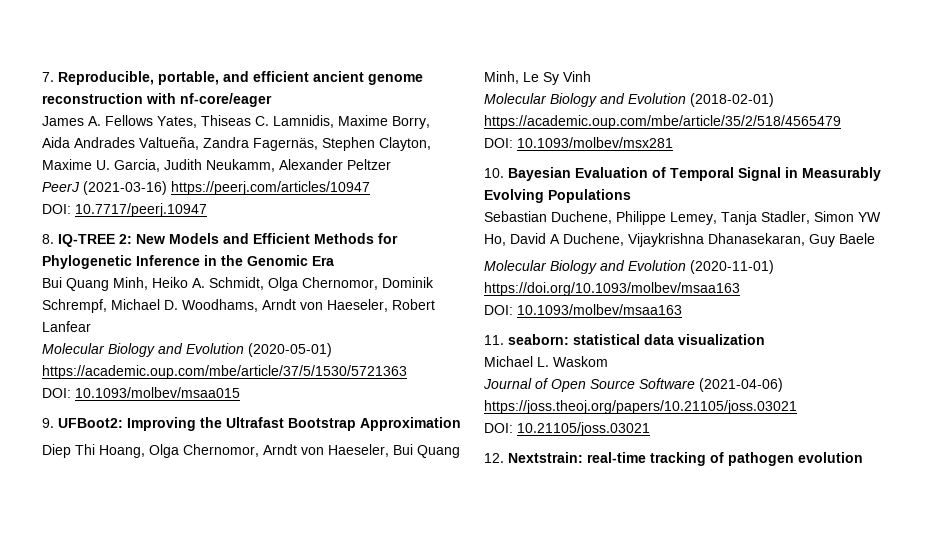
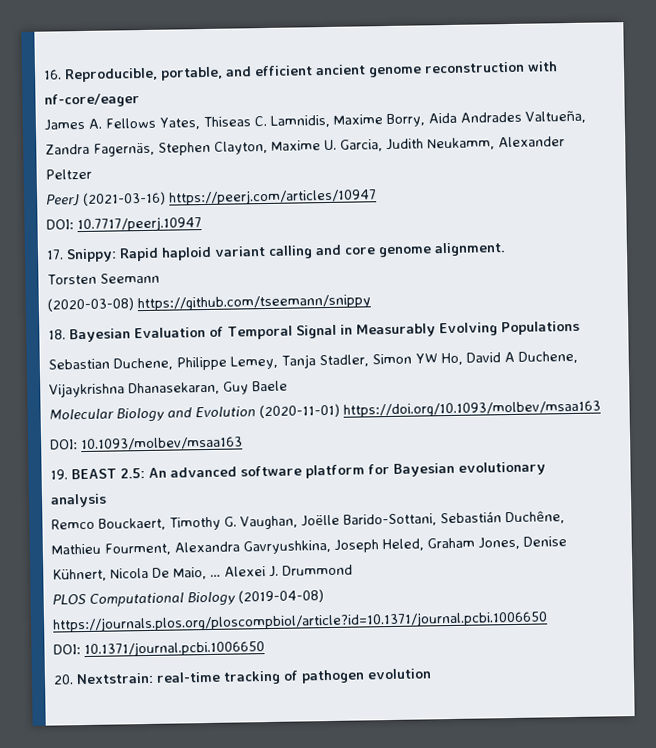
[42,72,54,82] 7. -> [43,69,62,80] 16.
[42,233,398,247] [42,255,334,269] [42,277,434,291] [42,299,435,313] [42,321,91,332] [42,343,332,357] [42,365,407,379] [42,387,240,398] [42,417,461,431] [42,444,460,458] [484,71,591,85] [484,93,774,107] [484,115,841,129] [484,137,673,148] [484,168,504,178] 8. IQ-TREE 2: New Models and Efficient Methods for Phylogenetic Inference in the Genomic Era // Bui Quang Minh, Heiko A. Schmidt, Olga Chernomor, Dominik Schrempf, Michael D. Woodhams, Arndt von Haeseler, Robert Lanfear // Molecular Biology and Evolution (2020-05-01) https://academic.oup.com/mbe/article/37/5/1530/5721363 // DOI: 10.1093/molbev/msaa015 // 9. UFBoot2: Improving the Ultrafast Bootstrap Approximation // Diep Thi Hoang, Olga Chernomor, Arndt von Haeseler, Bui Quang Minh, Le Sy Vinh // Molecular Biology and Evolution (2018-02-01) https://academic.oup.com/mbe/article/35/2/518/4565479 // DOI: 10.1093/molbev/msx281 // 10. -> [46,242,506,263] [47,272,160,285] [47,294,371,312] [48,329,66,340] 17. Snippy: Rapid haploid variant calling and core genome alignment. // Torsten Seemann // (2020-03-08) https://github.com/tseemann/snippy // 18.
[484,334,765,345] [484,356,608,367] [483,378,783,392] [484,400,797,414] [484,422,650,436] [484,453,504,463] 11. seaborn: statistical data visualization // Michael L. Waskom // Journal of Open Source Software (2021-04-06) https://joss.theoj.org/papers/10.21105/joss.03021 // DOI: 10.21105/joss.03021 // 12. -> [50,461,546,480] [50,493,107,508] [51,510,565,531] [51,536,567,556] [52,564,353,582] [52,589,324,607] [52,610,548,633] [53,640,265,658] [53,674,74,685] 19. BEAST 2.5: An advanced software platform for Bayesian evolutionary analysis // Remco Bouckaert, Timothy G. Vaughan, Joëlle Barido-Sottani, Sebastián Duchêne, Mathieu Fourment, Alexandra Gavryushkina, Joseph Heled, Graham Jones, Denise Kühnert, Nicola De Maio, … Alexei J. Drummond // PLOS Computational Biology (2019-04-08) https://journals.plos.org/ploscompbiol/article?id=10.1371/journal.pcbi.1006650 // DOI: 10.1371/journal.pcbi.1006650 // 20.

